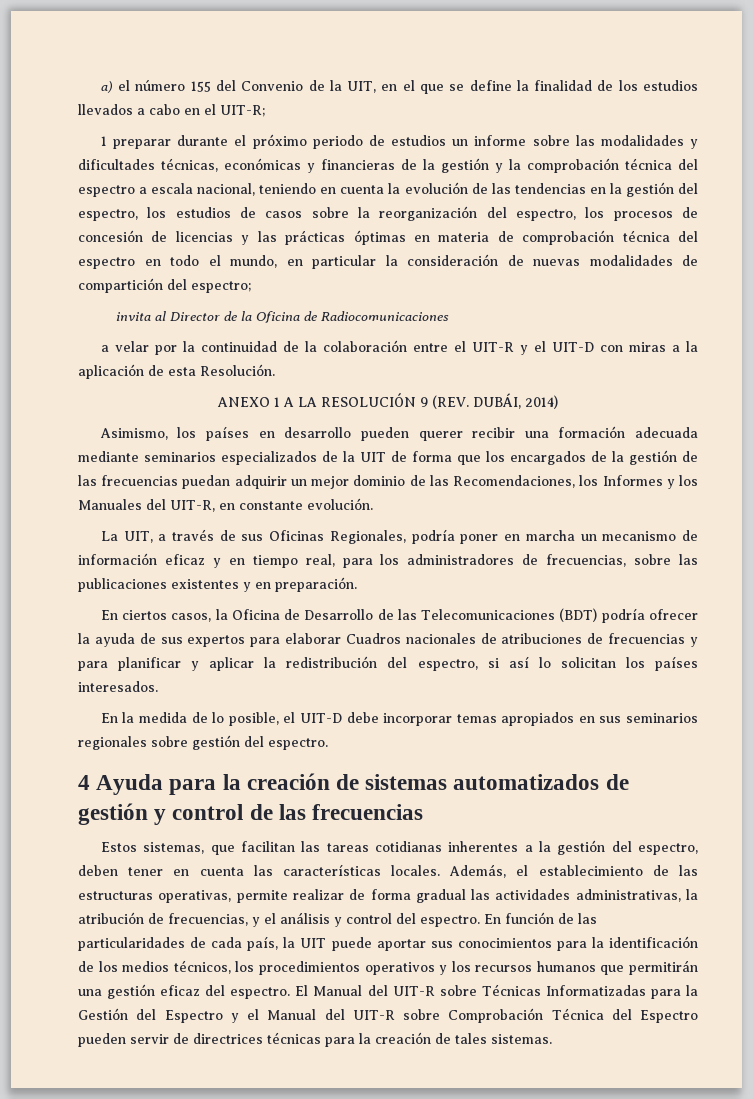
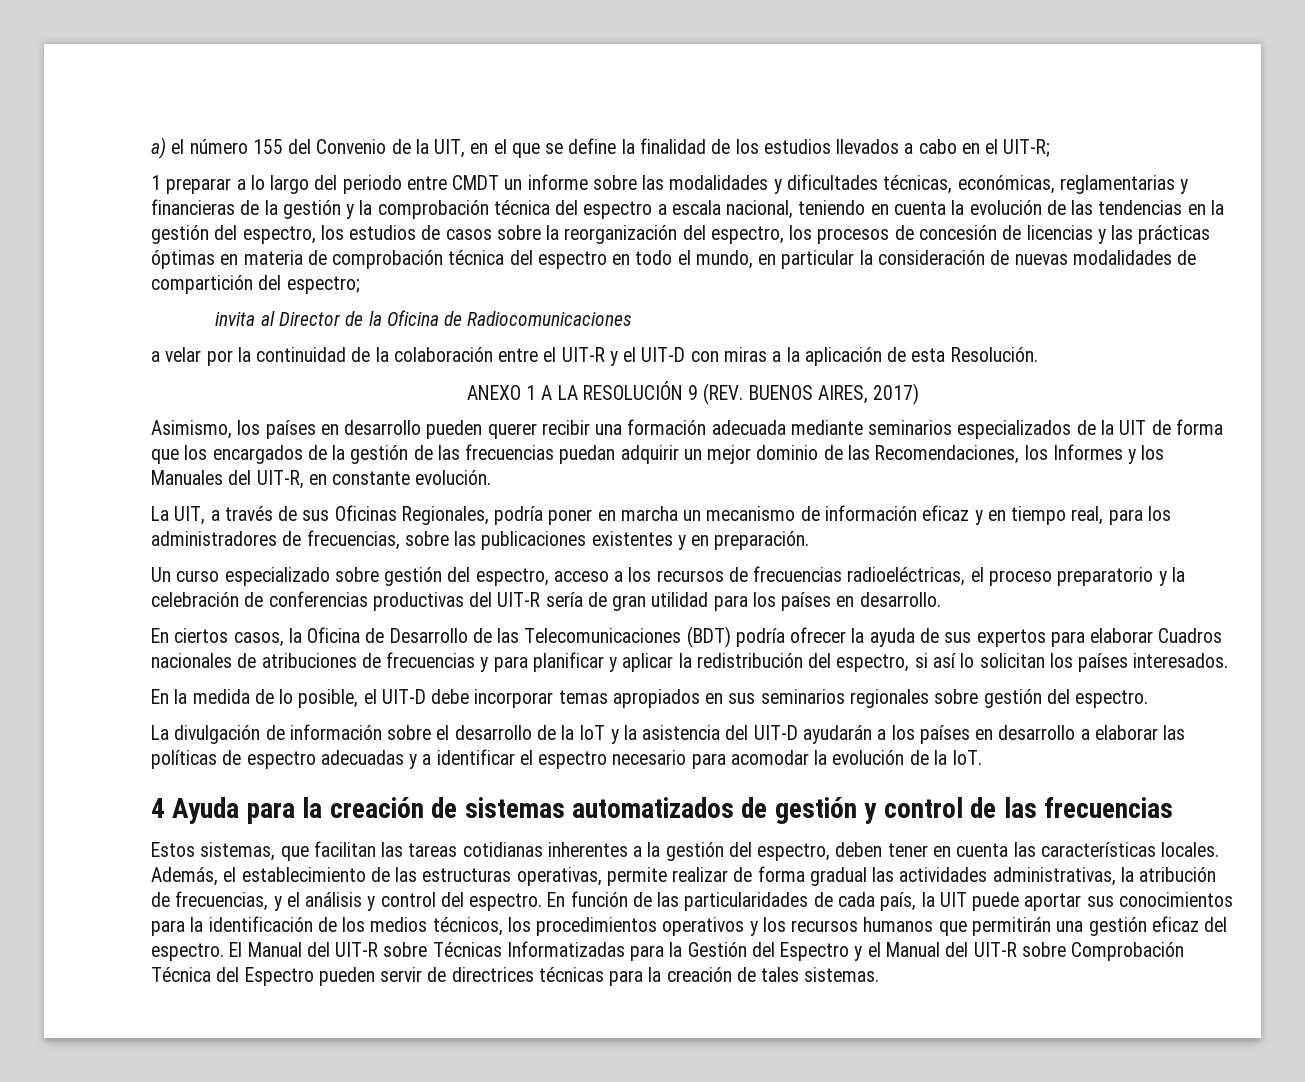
[177,134,447,149] durante el próximo periodo de estudios -> [236,175,500,194] a lo largo del periodo entre CMDT
[224,158,301,170] económicas -> [957,175,1175,194] económicas, reglamentarias
[473,393,558,409] DUBÁI, 2014) -> [748,383,920,405] BUENOS AIRES, 2017)
(357, 584) none -> [151,566,1185,586] [151,591,941,611] // Un curso especializado sobre gestión del espectro, acceso a los recursos de frecuencias radioeléctricas, el proceso preparatorio y la celebración de conferencias productivas del UIT-R sería de gran utilidad para los países en desarrollo.
(328, 744) none -> [151,724,1186,744] [151,749,983,769] // La divulgación de información sobre el desarrollo de la IoT y la asistencia del UIT-D ayudarán a los países en desarrollo a elaborar las políticas de espectro adecuadas y a identificar el espectro necesario para acomodar la evolución de la IoT.

